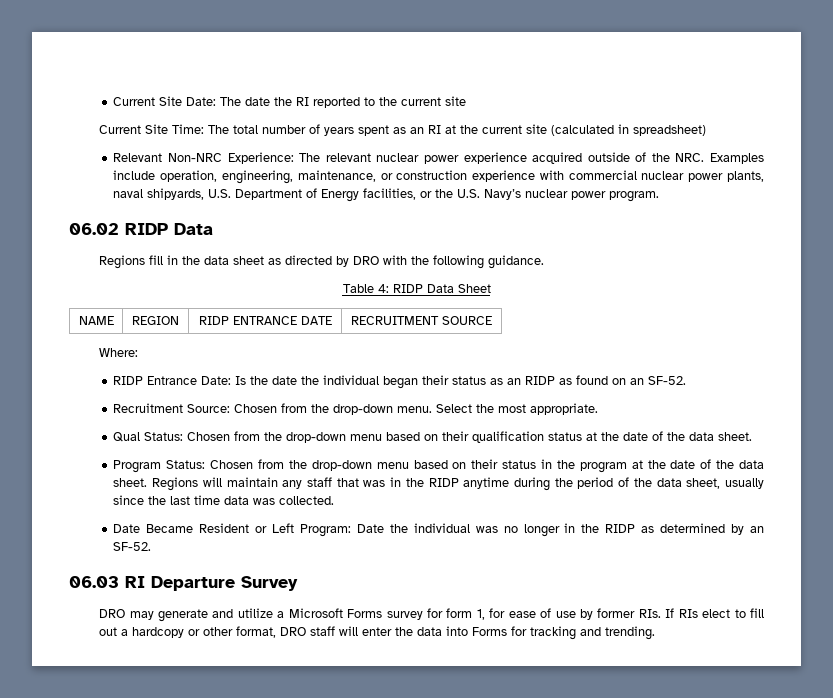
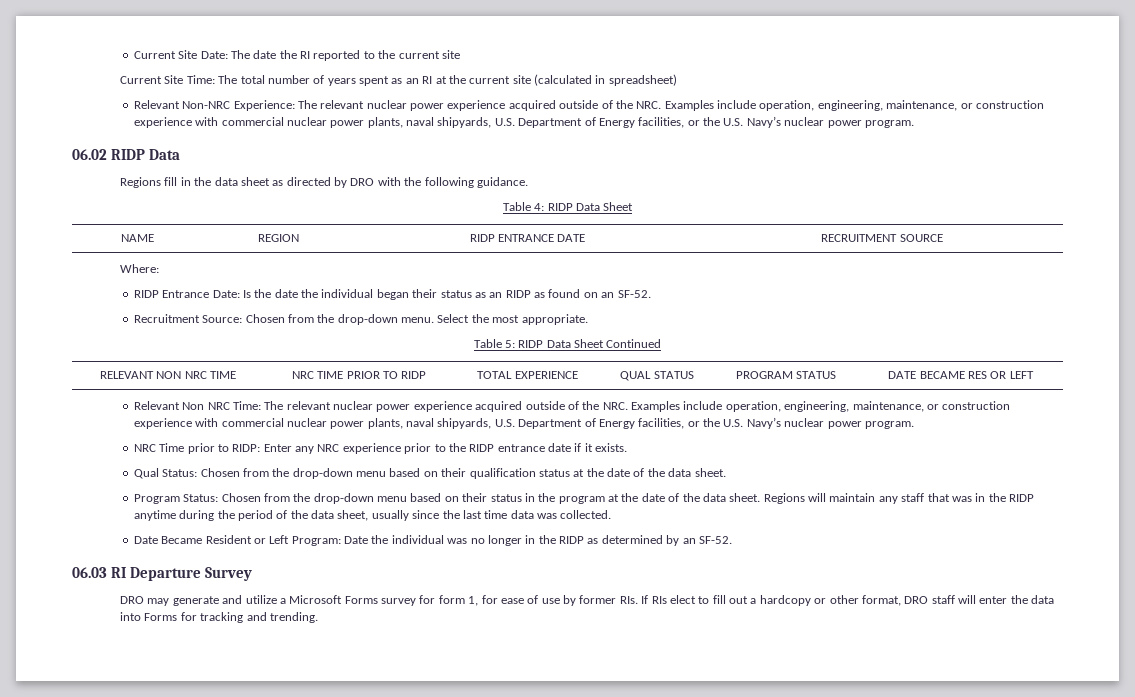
(599, 409) none -> [473,339,662,348] [99,371,237,379] [291,371,427,379] [477,371,578,379] [620,371,694,381] [735,371,837,379] [888,371,1034,379] [133,401,1011,412] [133,417,914,429] [133,443,628,454] // Table 5: RIDP Data Sheet Continued // RELEVANT NON NRC TIME | NRC TIME PRIOR TO RIDP | TOTAL EXPERIENCE | QUAL STATUS | PROGRAM STATUS | DATE BECAME RES OR LEFT // Relevant Non NRC Time: The relevant nuclear power experience acquired outside of the NRC. Examples include operation, engineering, maintenance, or construction experience with commercial nuclear power plants, naval shipyards, U.S. Department of Energy facilities, or the U.S. Navy’s nuclear power program. // NRC Time prior to RIDP: Enter any NRC experience prior to the RIDP entrance date if it exists.

